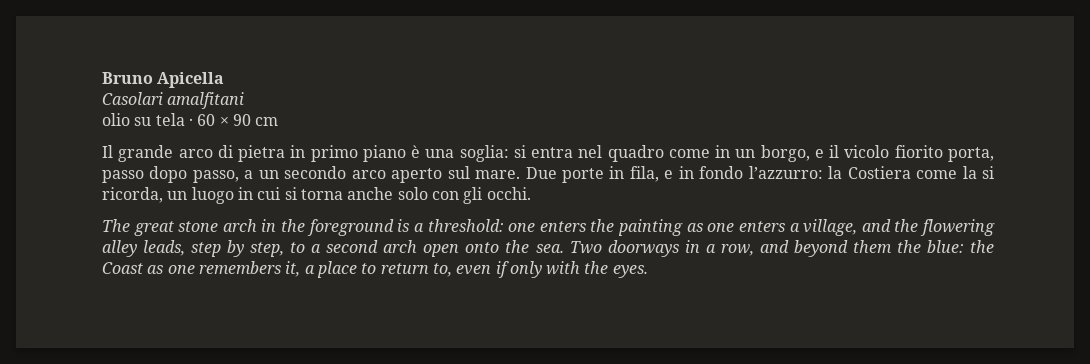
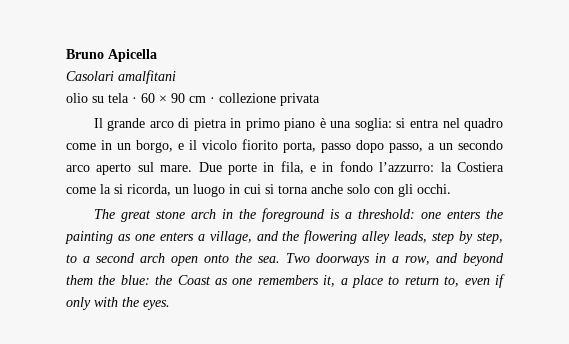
(279, 121) none -> [210,93,320,106] · collezione privata

